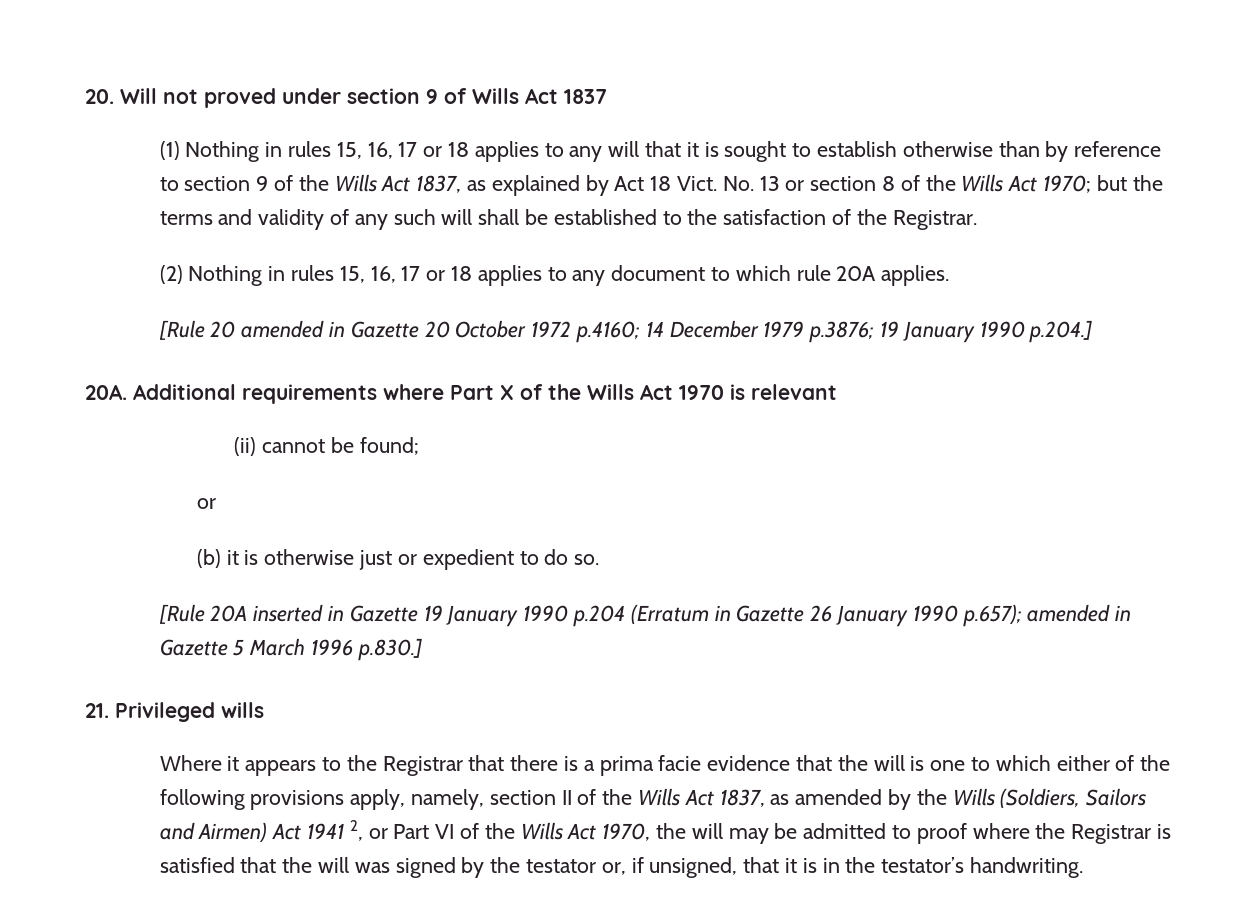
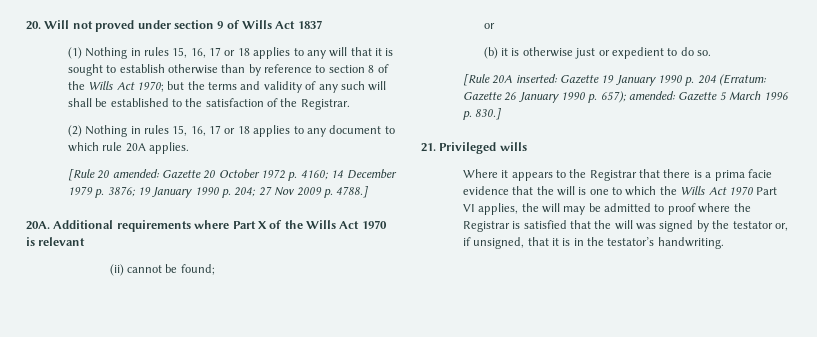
[256,174,877,196] 9 of the Wills Act 1837, as explained by Act 18 Vict. No. 13 or section -> (365, 69) none
[241,320,346,338] amended in -> [112,169,160,178] amended:
[576,321,641,343] p.4160; -> [288,170,328,181] p. 4160;
[809,320,1093,343] p.3876; 19 January 1990 p.204.] -> [95,186,369,198] p. 3876; 19 January 1990 p. 204; 27 Nov 2009 p. 4788.]
[253,604,345,622] inserted in -> [515,74,558,83] inserted:
[573,604,731,627] p.204 (Erratum in -> [685,74,768,86] p. 204 (Erratum:
[962,604,1132,627] p.657); amended in -> [588,91,677,103] p. 657); amended:
[357,638,422,661] p.830.] -> [462,108,502,120] p. 830.]
[1056,755,1171,771] [159,788,1147,810] [159,820,651,842] either of the following provisions apply, namely, section II of the Wills Act 1837, as amended by the Wills (Soldiers, Sailors and Airmen) Act 1941 2, or Part VI of the Wills Act 1970, -> [659,186,778,195] [462,203,519,215] the Wills Act 1970 Part VI applies,

